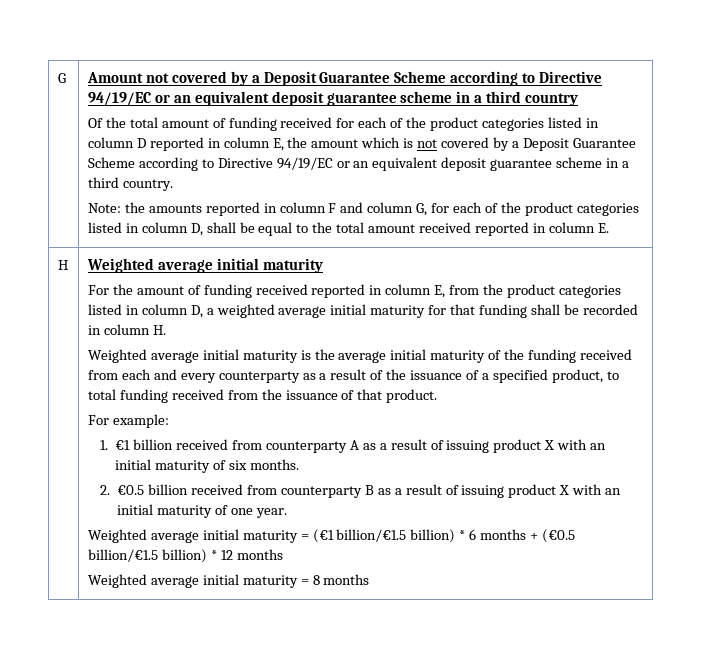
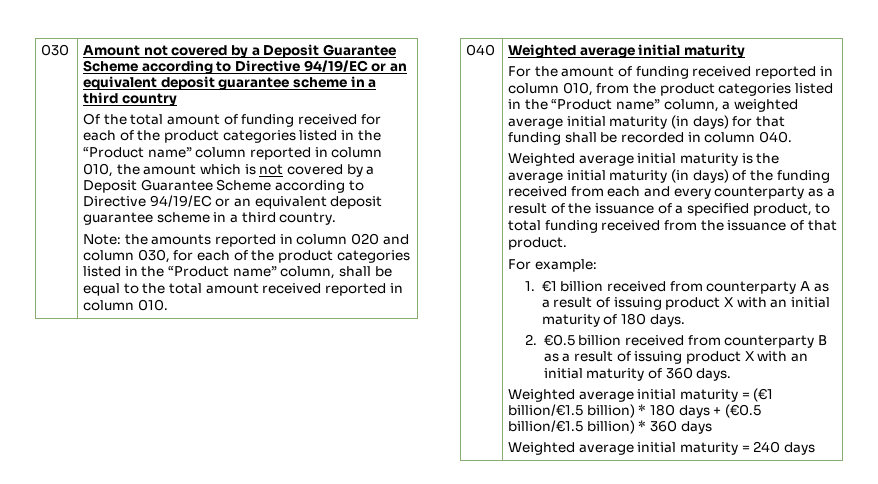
[57,73,66,83] G -> [41,44,70,56] 030
[87,137,284,151] column D reported in column E, -> [357,130,381,141] [83,147,383,160] [83,163,114,177] the “Product name” column reported in column 010,
[328,203,337,213] F -> [351,233,380,245] 020
[416,202,639,216] [87,222,203,236] G, for each of the product categories listed in column D, -> [137,249,410,263] [83,266,336,279] 030, for each of the product categories listed in the “Product name” column,
[597,223,609,233] [57,260,68,270] E. // H -> [137,299,168,311] [466,44,496,56] 010. // 040
[434,285,446,298] E, -> [562,82,593,96] 010,
[141,304,203,318] column D, -> [524,99,719,112] the “Product name” column,
(426, 311) none -> [671,115,729,129] (in days)
[152,325,166,335] H. -> [759,131,793,143] 040.
(486, 356) none -> [671,169,729,183] (in days)
[229,459,299,470] six months. -> [621,313,685,327] 180 days.
[231,508,287,518] one year. -> [665,367,732,381] 360 days.
[469,529,527,540] 6 months -> [650,404,710,418] 180 days
[220,549,283,560] [87,574,370,588] 12 months // Weighted average initial maturity = 8 months -> [650,420,712,434] [508,441,816,455] 360 days // Weighted average initial maturity = 240 days

